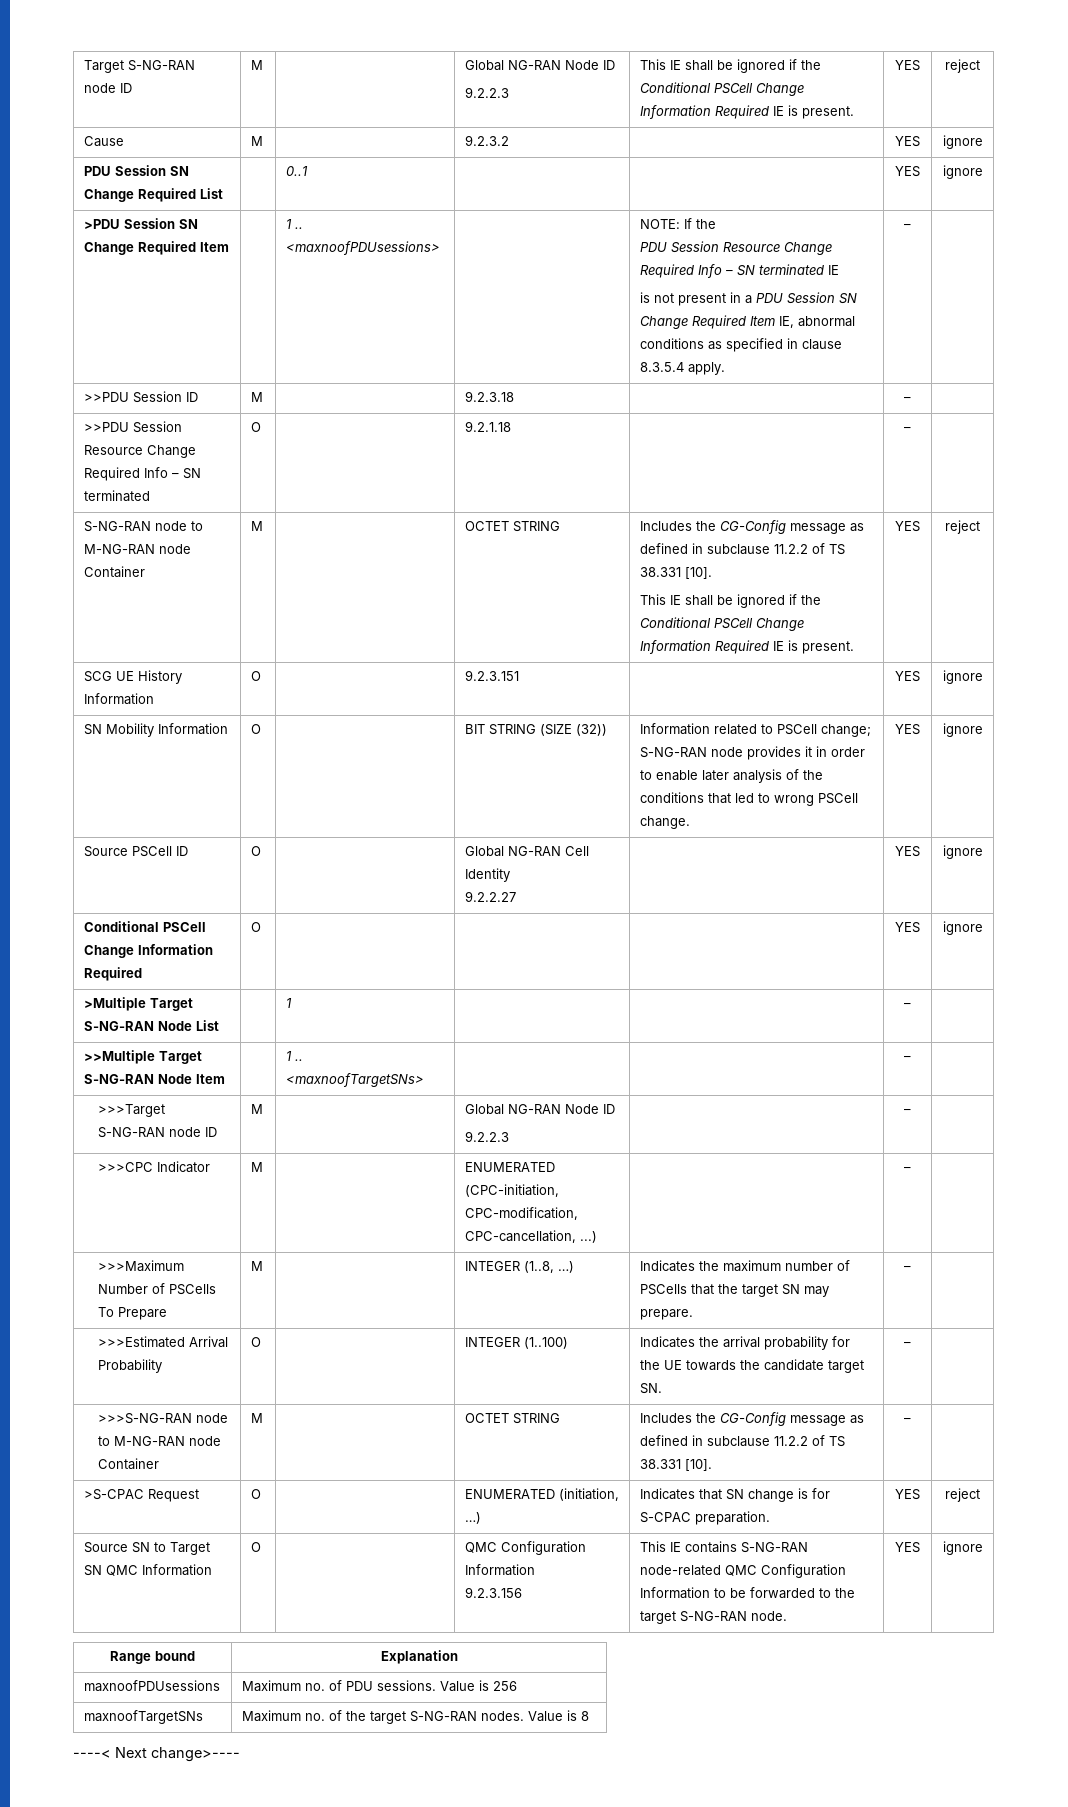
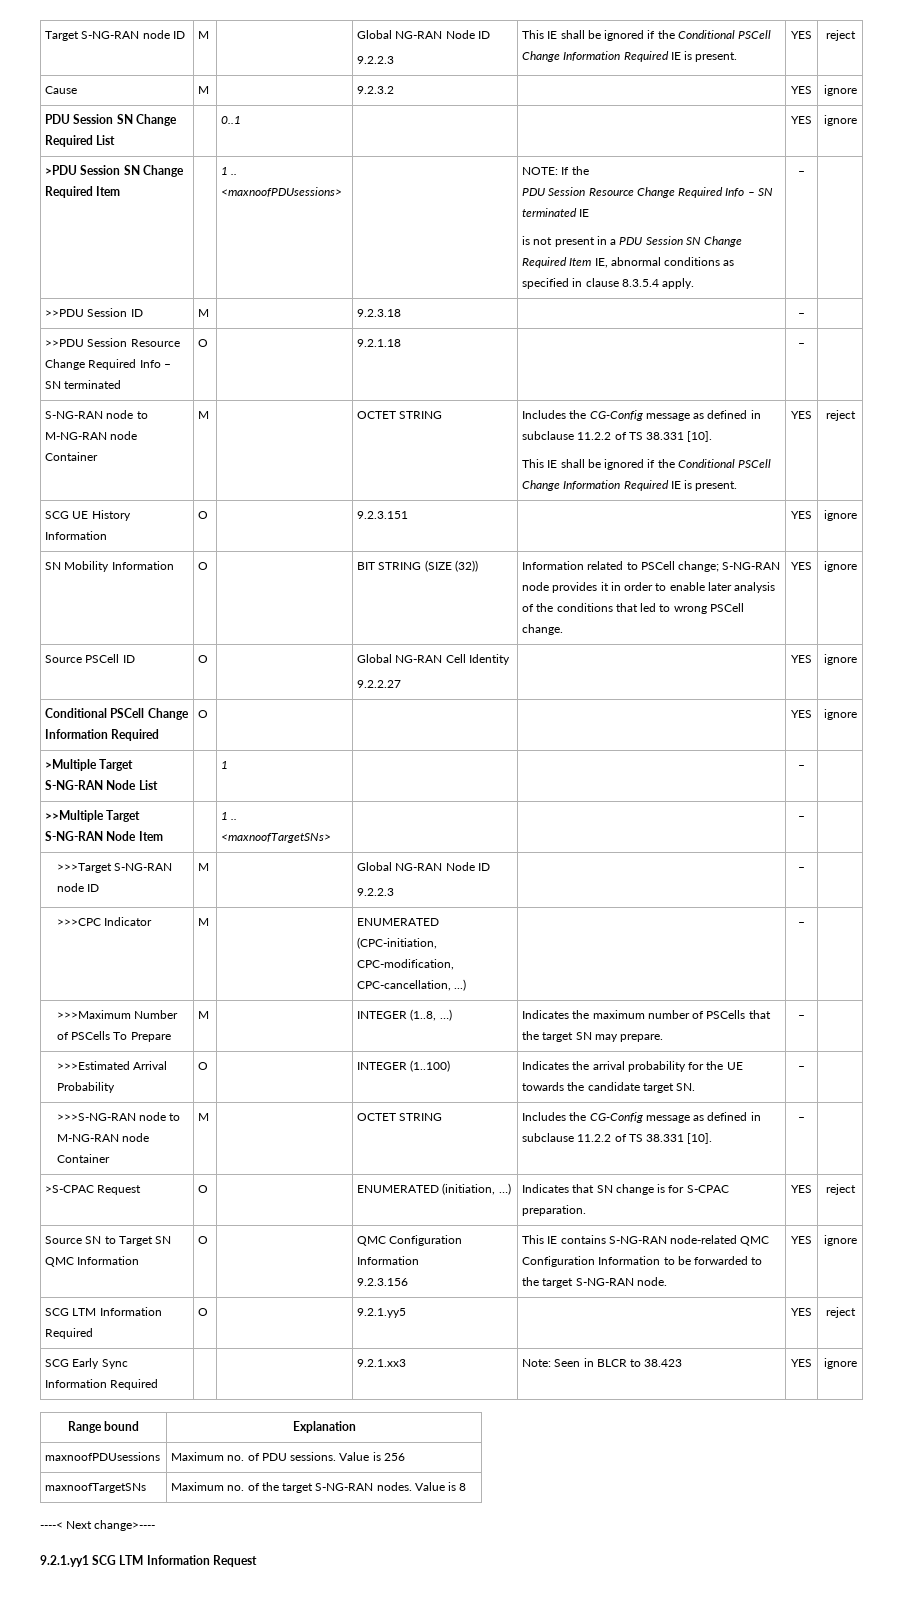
(983, 1548) none -> [45,1307,162,1316] [45,1328,94,1339] [198,1308,209,1316] [357,1308,407,1318] [791,1308,812,1316] [825,1307,856,1318] [45,1358,128,1369] [45,1379,159,1390] [357,1359,407,1367] [522,1358,683,1367] [791,1359,812,1367] [823,1358,857,1369] // SCG LTM Information Required | O | | 9.2.1.yy5 | | YES | reject // SCG Early Sync Information Required | | | 9.2.1.xx3 | Note: Seen in BLCR to 38.423 | YES | ignore
(240, 1754) none -> [40,1555,257,1567] // 9.2.1.yy1 SCG LTM Information Request

